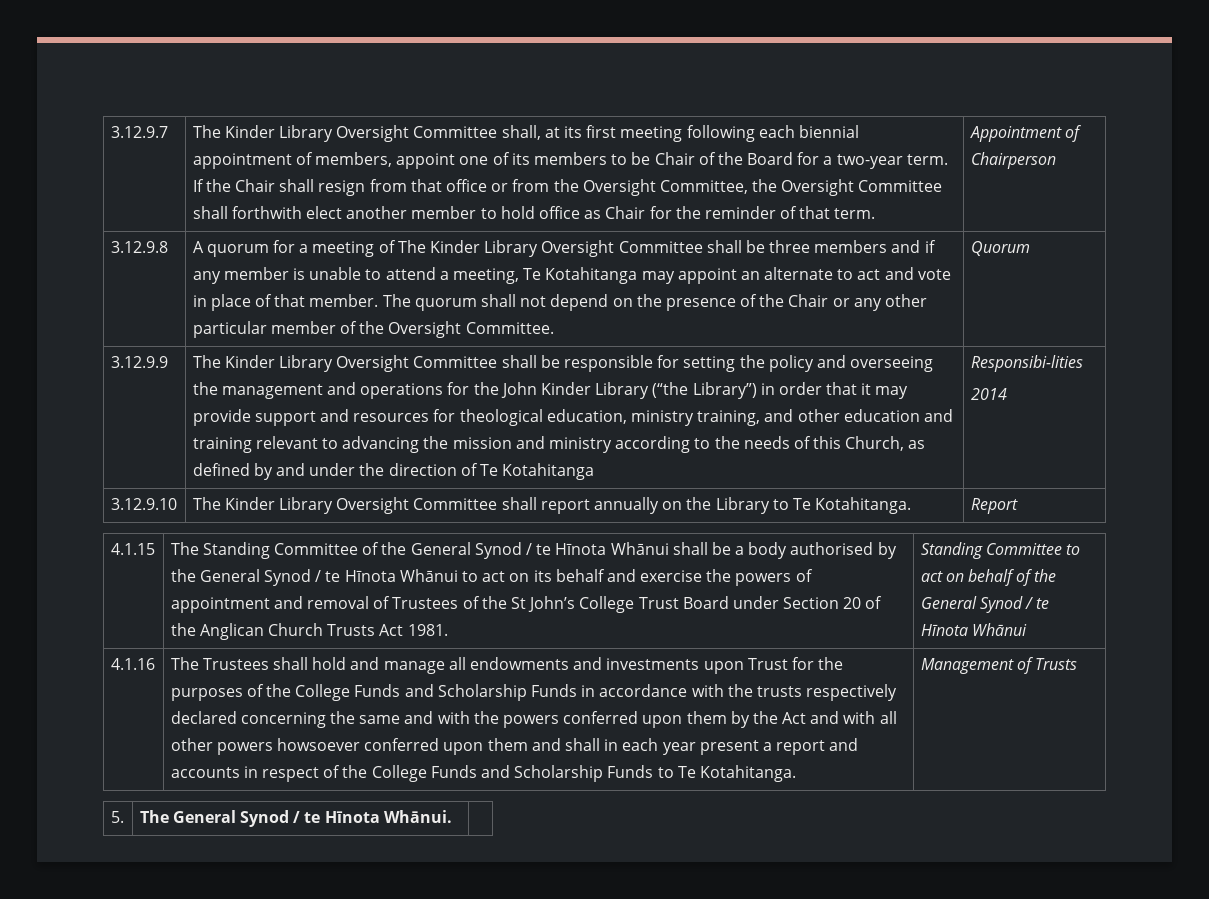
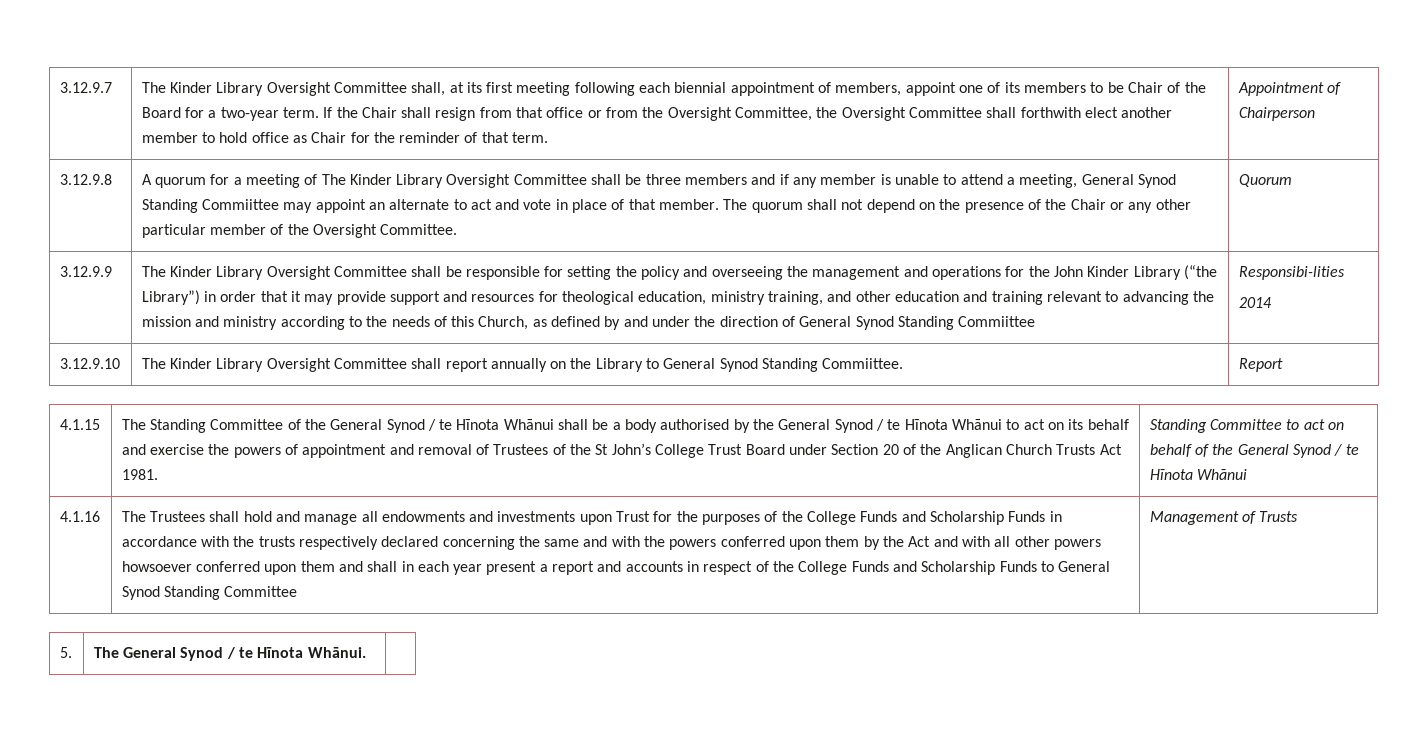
[523,267,638,284] Te Kotahitanga -> [1081,174,1176,188] [141,199,279,213] General Synod Standing Commiittee
[479,463,595,480] Te Kotahitanga -> [799,316,1036,330] General Synod Standing Commiittee
[792,497,912,514] Te Kotahitanga. -> [663,358,904,372] General Synod Standing Commiittee.
[677,765,796,782] Te Kotahitanga. -> [1058,561,1111,572] [121,586,298,600] General Synod Standing Committee

